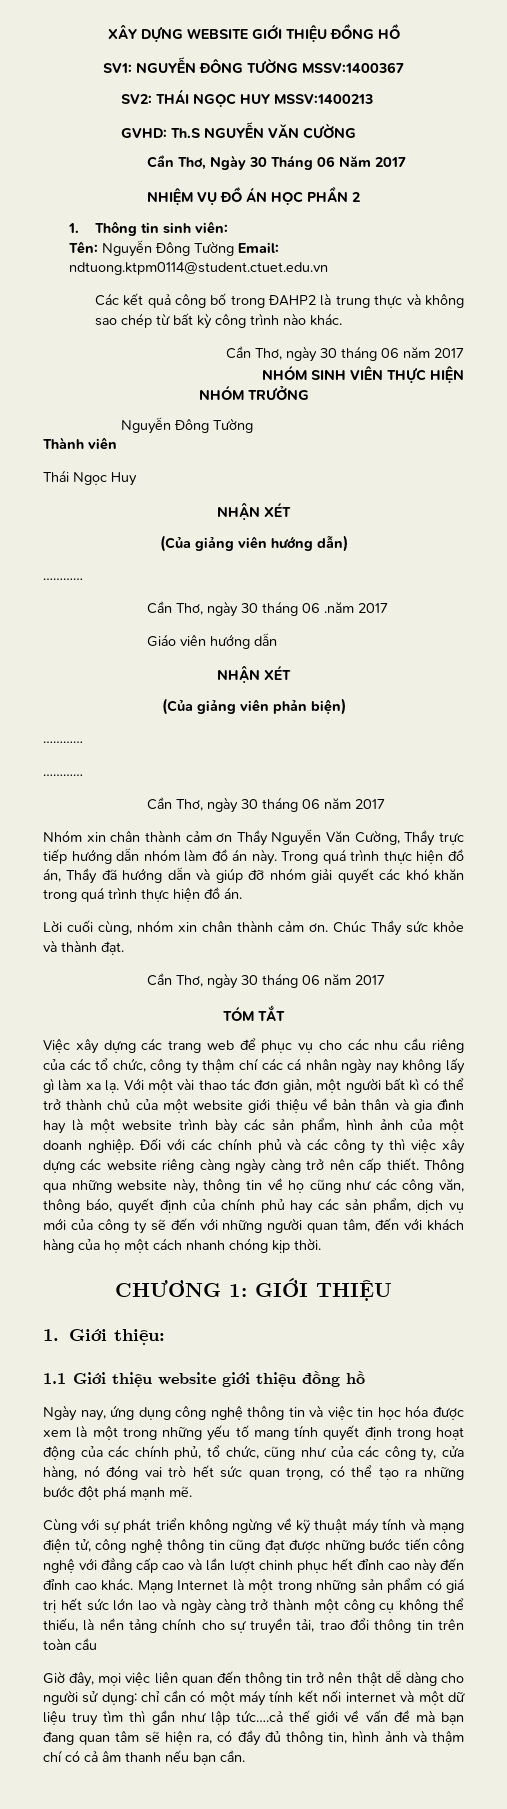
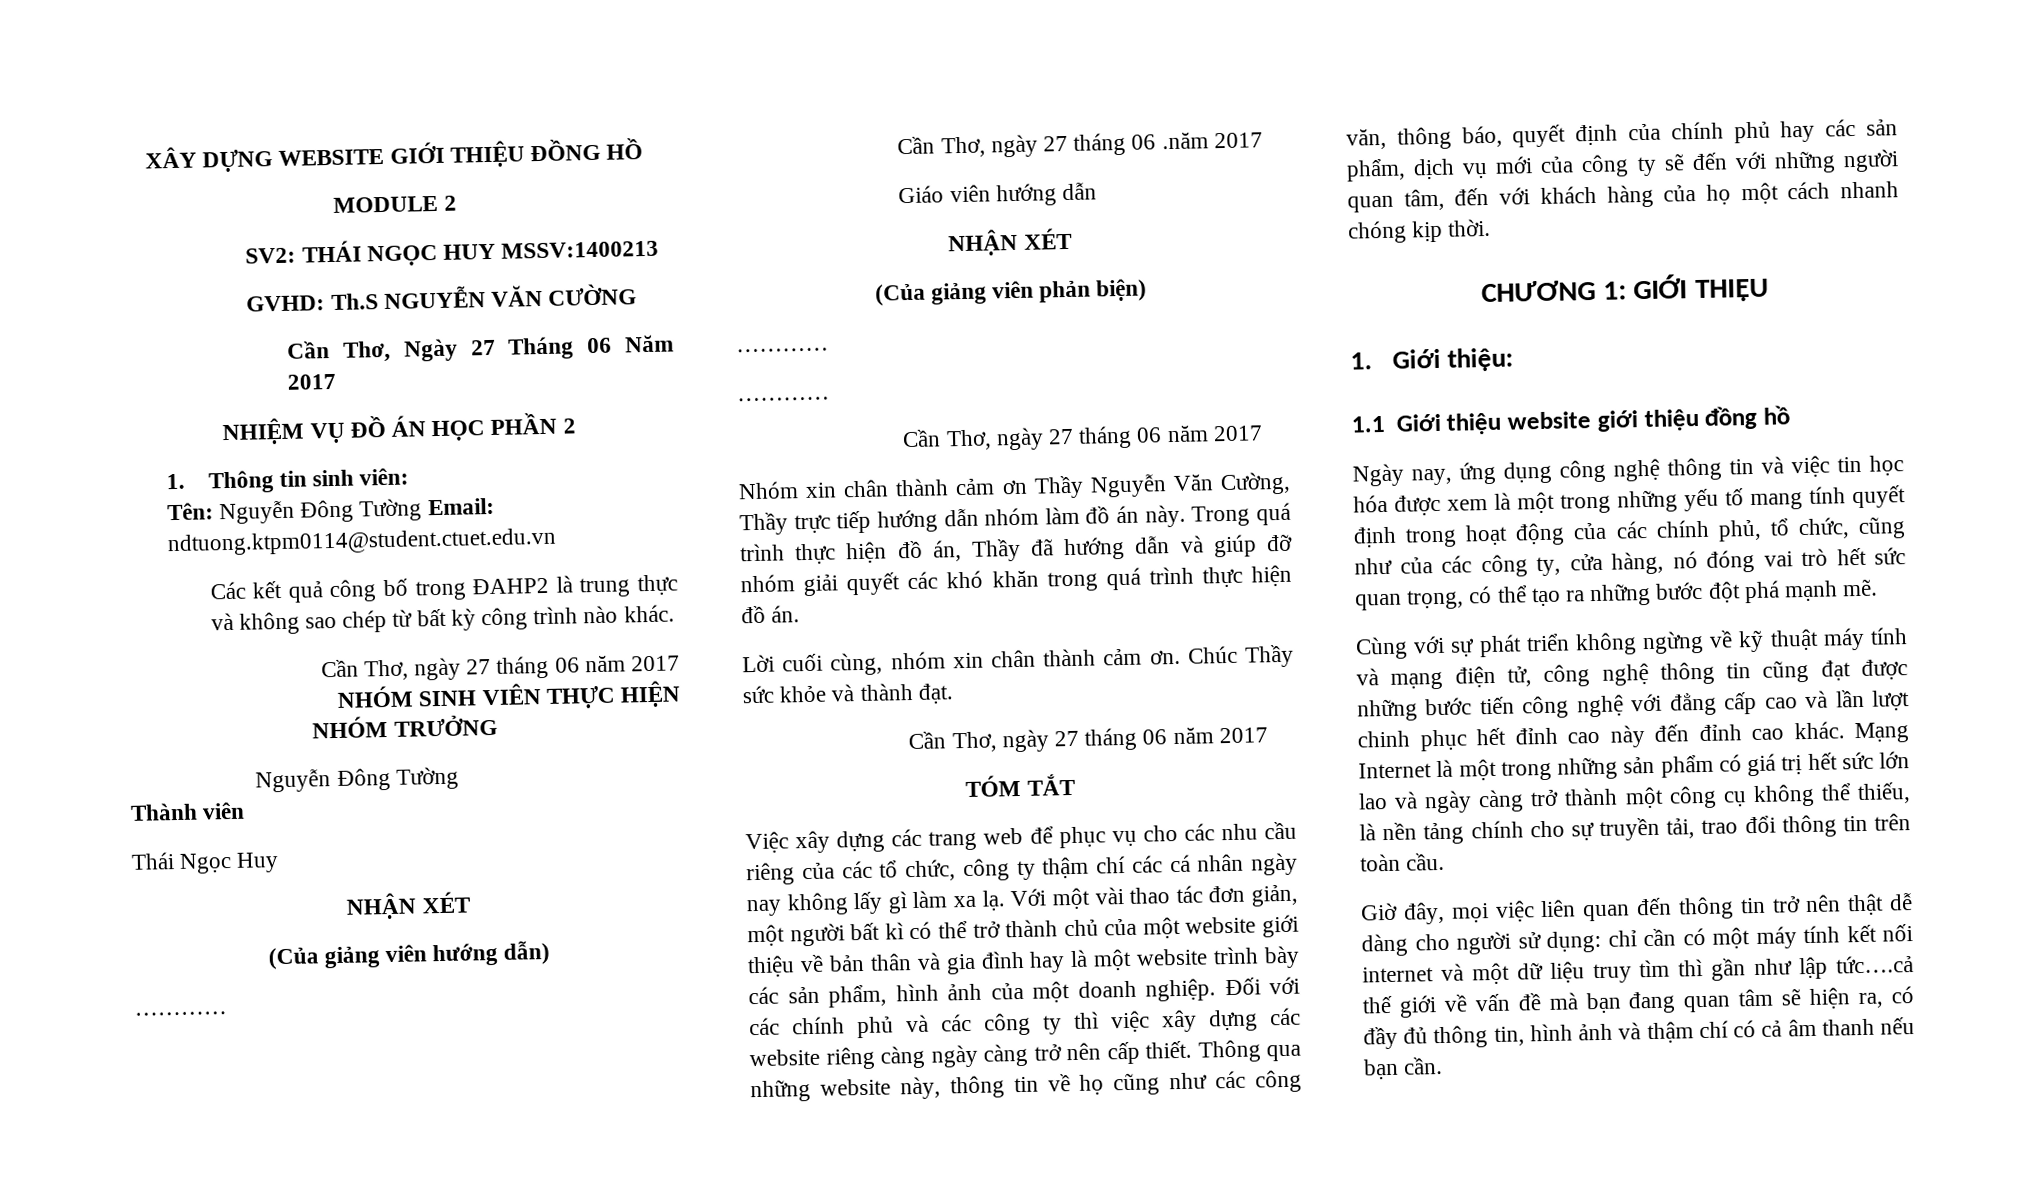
[103,57,404,73] SV1: NGUYỄN ĐÔNG TƯỜNG MSSV:1400367 -> [333,195,457,213] MODULE 2
[248,157,267,167] 30 -> [470,339,496,356] 27
[320,348,337,358] 30 -> [466,659,492,675] 27
[240,603,258,613] 30 -> [1042,135,1068,152] 27
[240,799,258,809] 30 -> [1047,428,1074,445] 27
[240,975,258,985] 30 -> [1053,730,1079,747] 27
[75,1638,97,1650] cầu -> [1406,852,1446,871] cầu.

